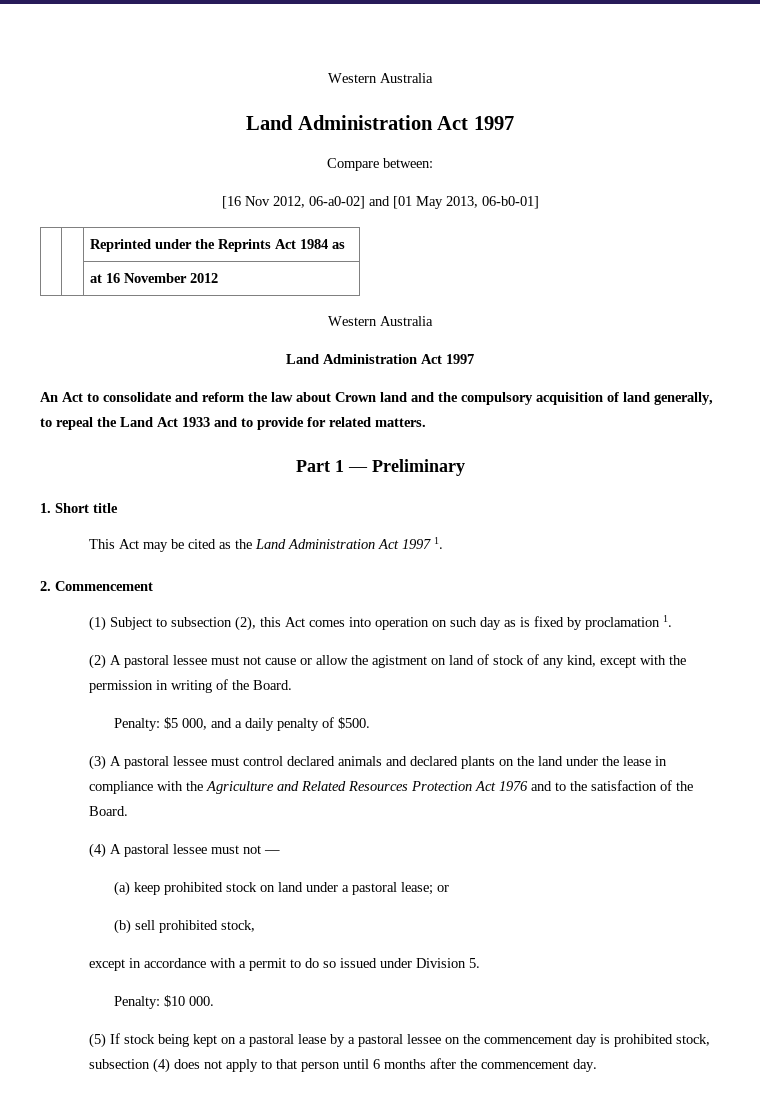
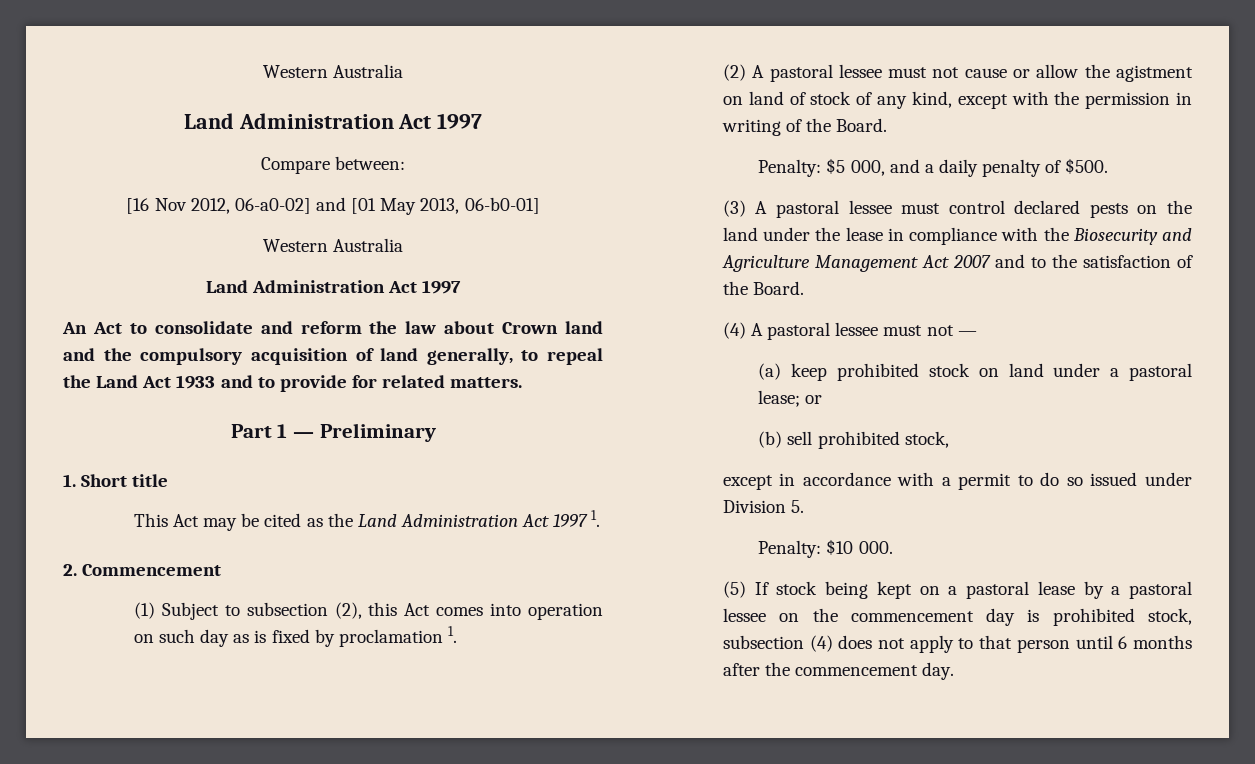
[90,239,346,252] [90,273,219,283] // | | Reprinted under the Reprints Act 1984 as // | | at 16 November 2012 -> (540, 205) none
[338,756,496,769] animals and declared plants -> [1089,203,1128,218] pests
[206,781,529,794] Agriculture and Related Resources Protection Act 1976 -> [1072,228,1192,245] [721,255,991,272] Biosecurity and Agriculture Management Act 2007

